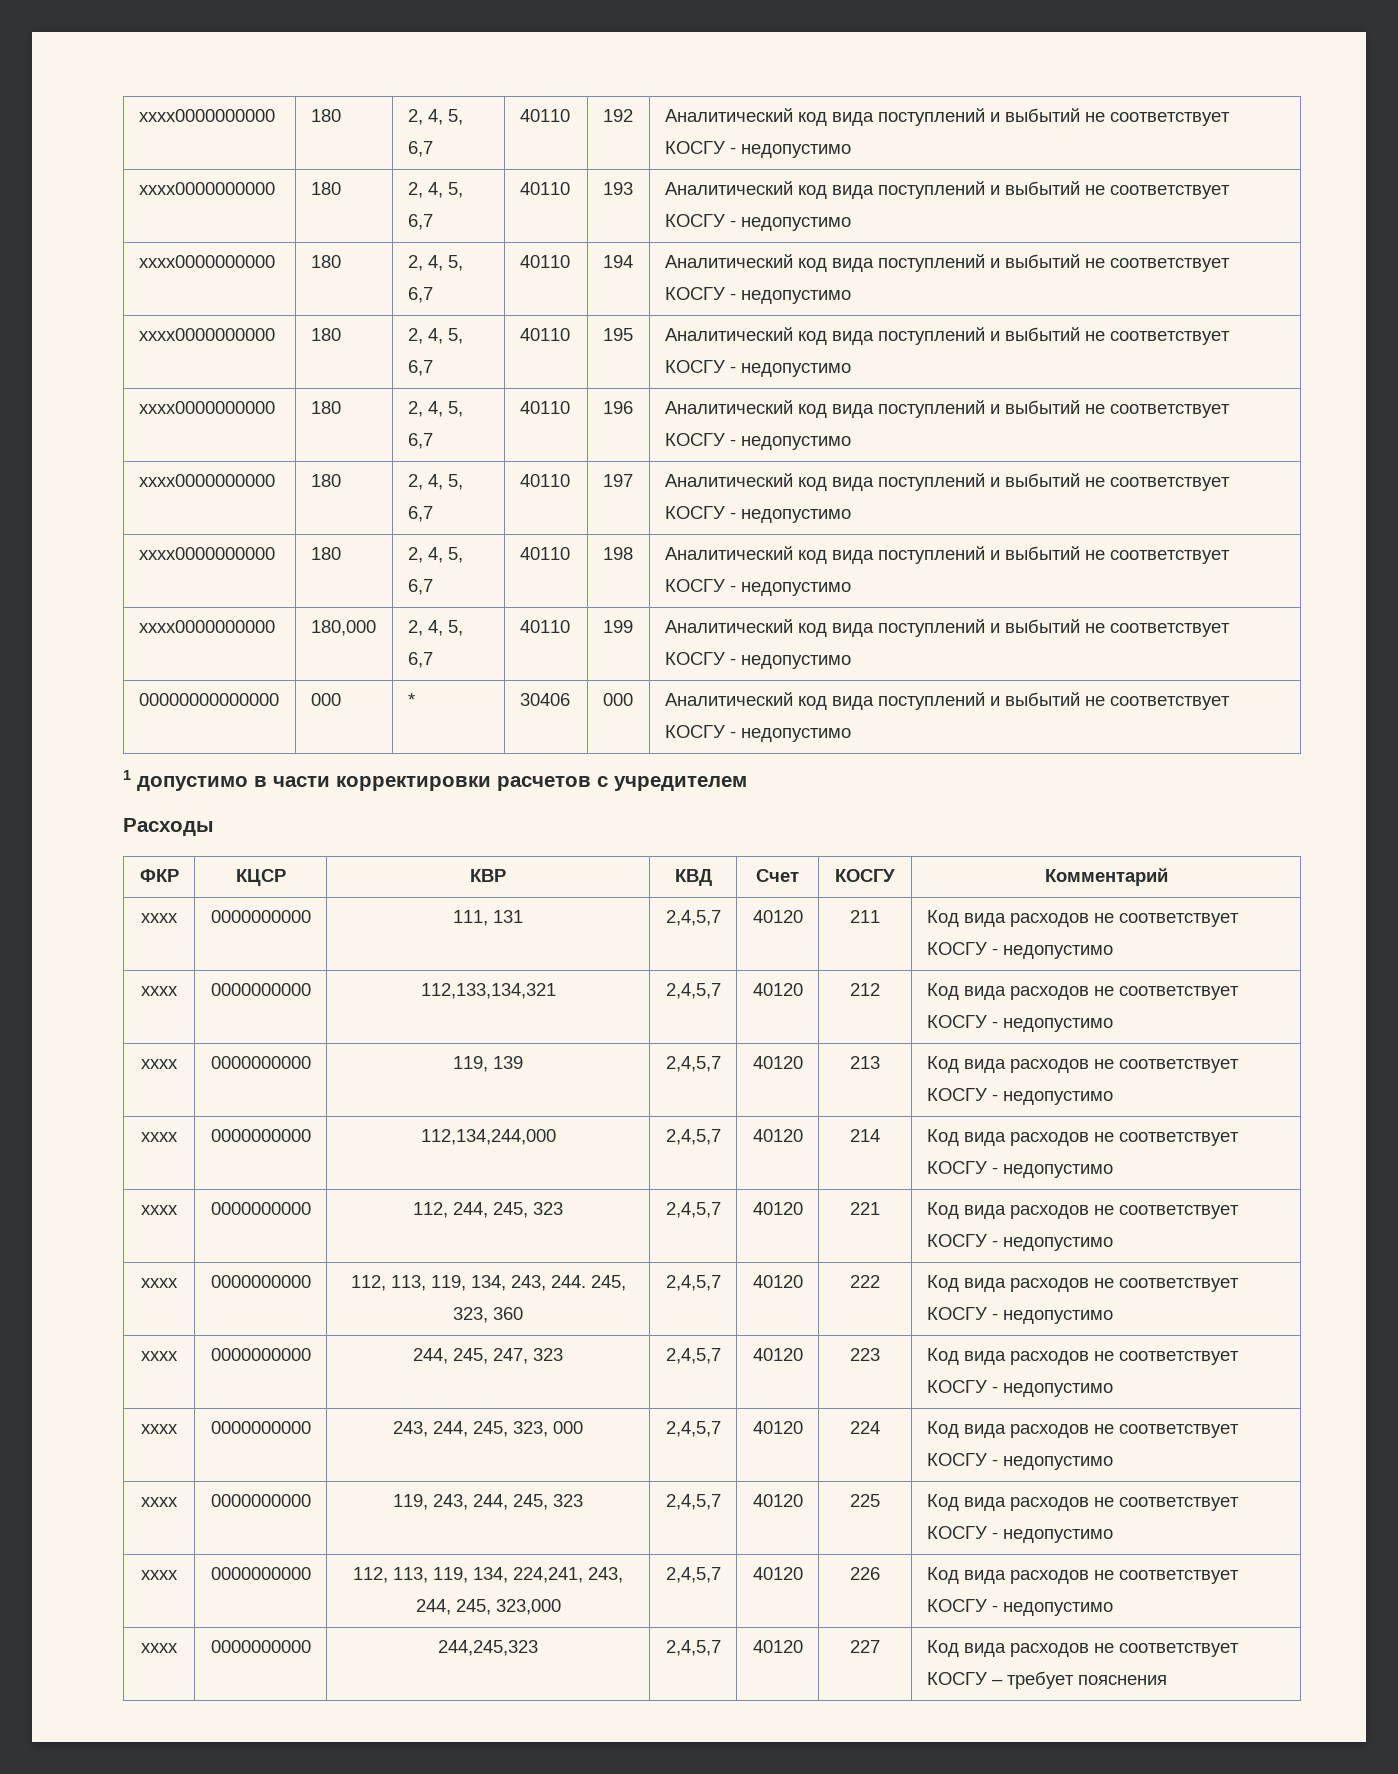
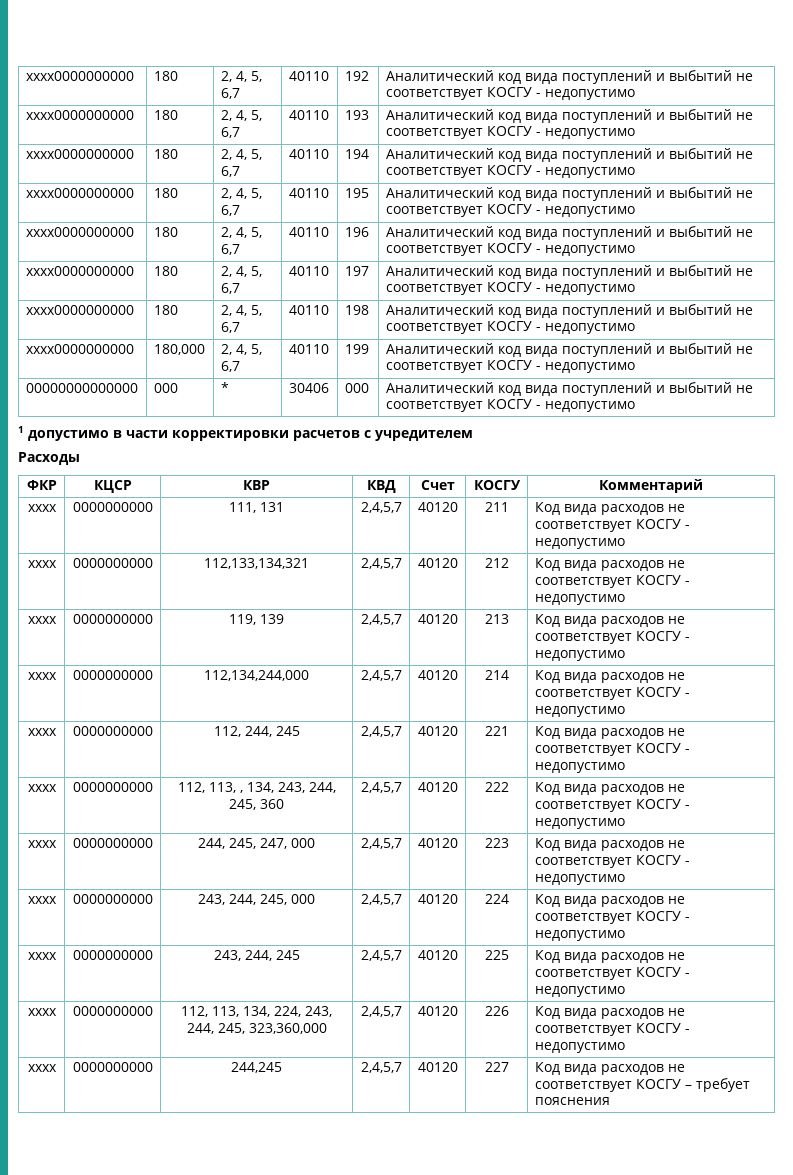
[493,1202,563,1218] 245, 323 -> [275,726,300,736] 245
[430,1275,466,1291] 119, -> [239,790,243,793] ,
[550,1275,626,1291] [453,1307,489,1323] 244. 245, 323, -> [308,782,336,793] [229,799,256,810] 244, 245,
[533,1348,563,1361] 323 -> [291,838,315,848] 000
[513,1421,548,1437] 323, -> (287, 899) none
[393,1494,583,1510] 119, 243, 244, 245, 323 -> [213,950,300,961] 243, 244, 245
[433,1567,623,1583] [415,1599,561,1615] 119, 134, 224,241, 243, 244, 245, 323,000 -> [243,1006,332,1017] [186,1023,327,1034] 134, 224, 243, 244, 245, 323,360,000
[438,1640,538,1656] 244,245,323 -> [231,1062,282,1073] 244,245

